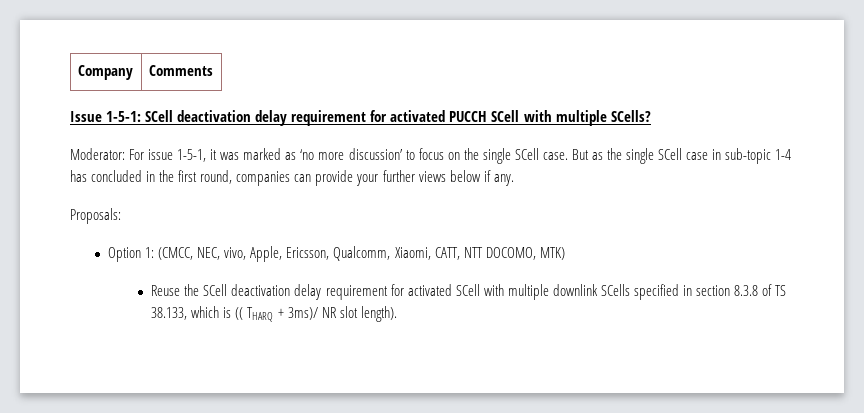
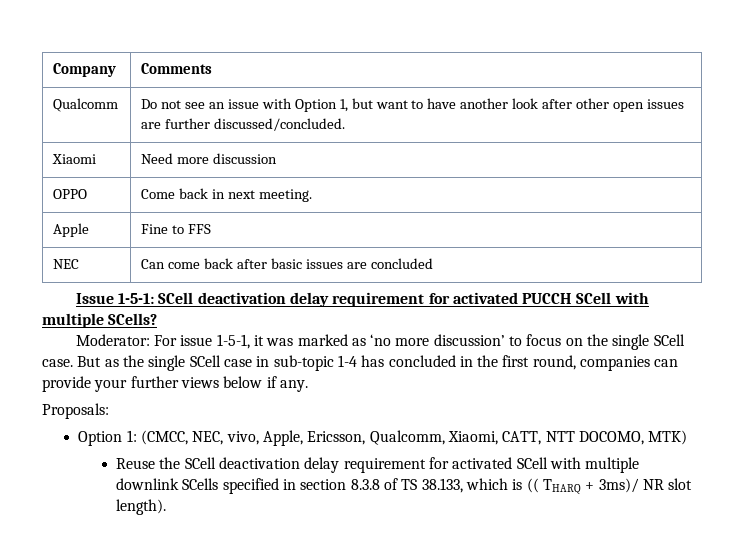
(213, 70) none -> [53,98,119,112] [141,98,684,112] [141,118,346,131] [52,154,97,164] [141,153,278,164] [53,189,88,199] [141,188,312,202] [53,223,90,237] [141,224,212,234] [53,259,80,269] [141,258,433,269] // Qualcomm | Do not see an issue with Option 1, but want to have another look after other open issues are further discussed/concluded. // Xiaomi | Need more discussion // OPPO | Come back in next meeting. // Apple | Fine to FFS // NEC | Can come back after basic issues are concluded

